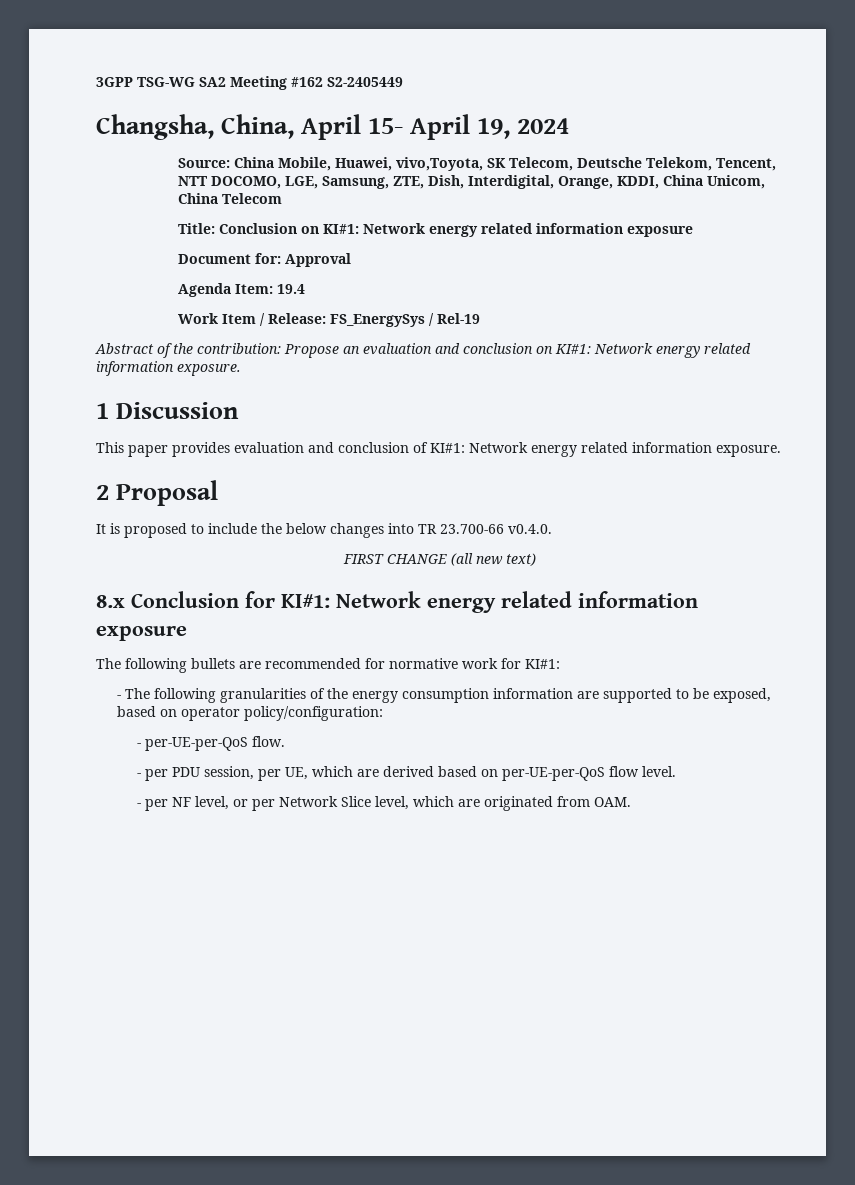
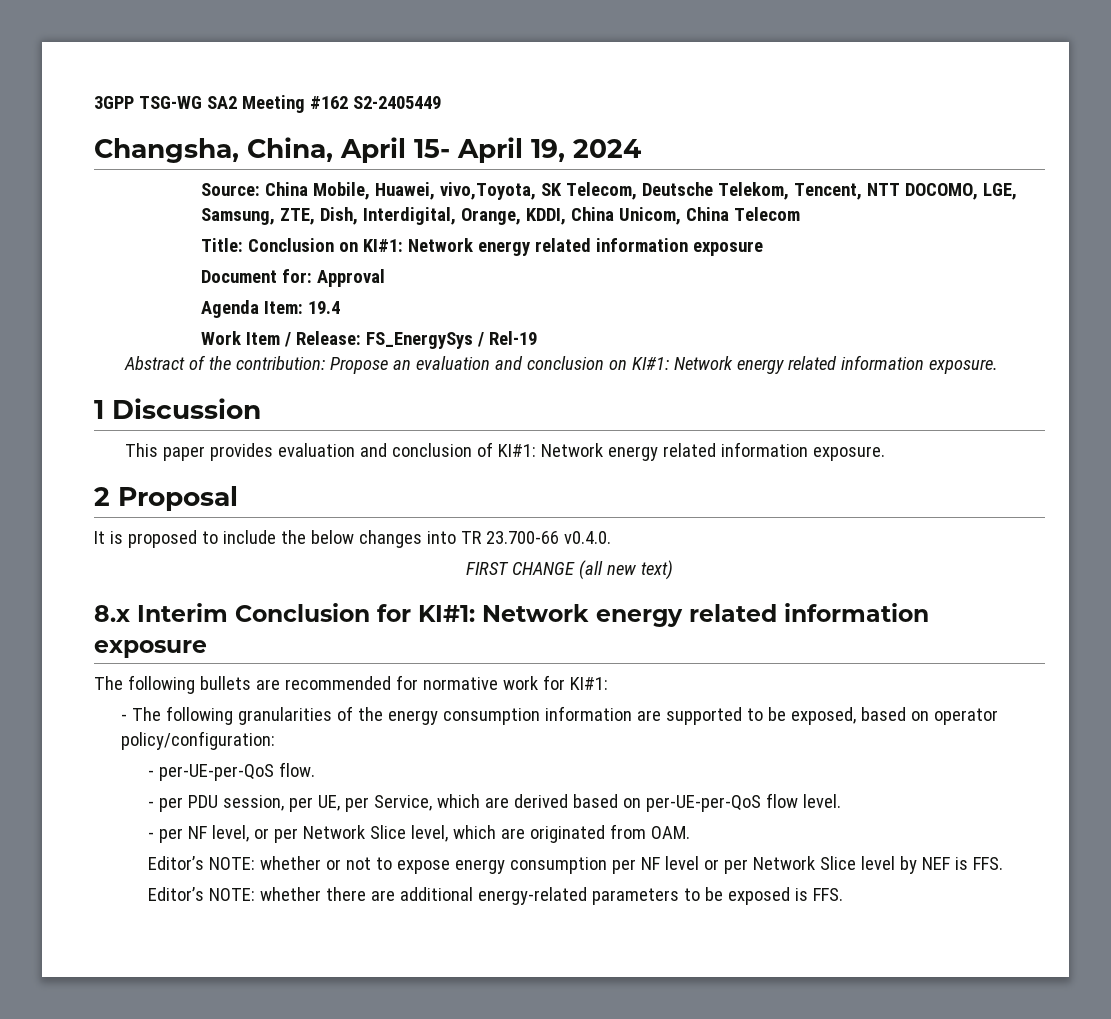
(125, 601) none -> [137,603,228,622] Interim
(309, 773) none -> [344,795,432,812] per Service,
(632, 802) none -> [147,856,1003,874] [147,887,843,905] // Editor’s NOTE: whether or not to expose energy consumption per NF level or per Network Slice level by NEF is FFS. // Editor’s NOTE: whether there are additional energy-related parameters to be exposed is FFS.

